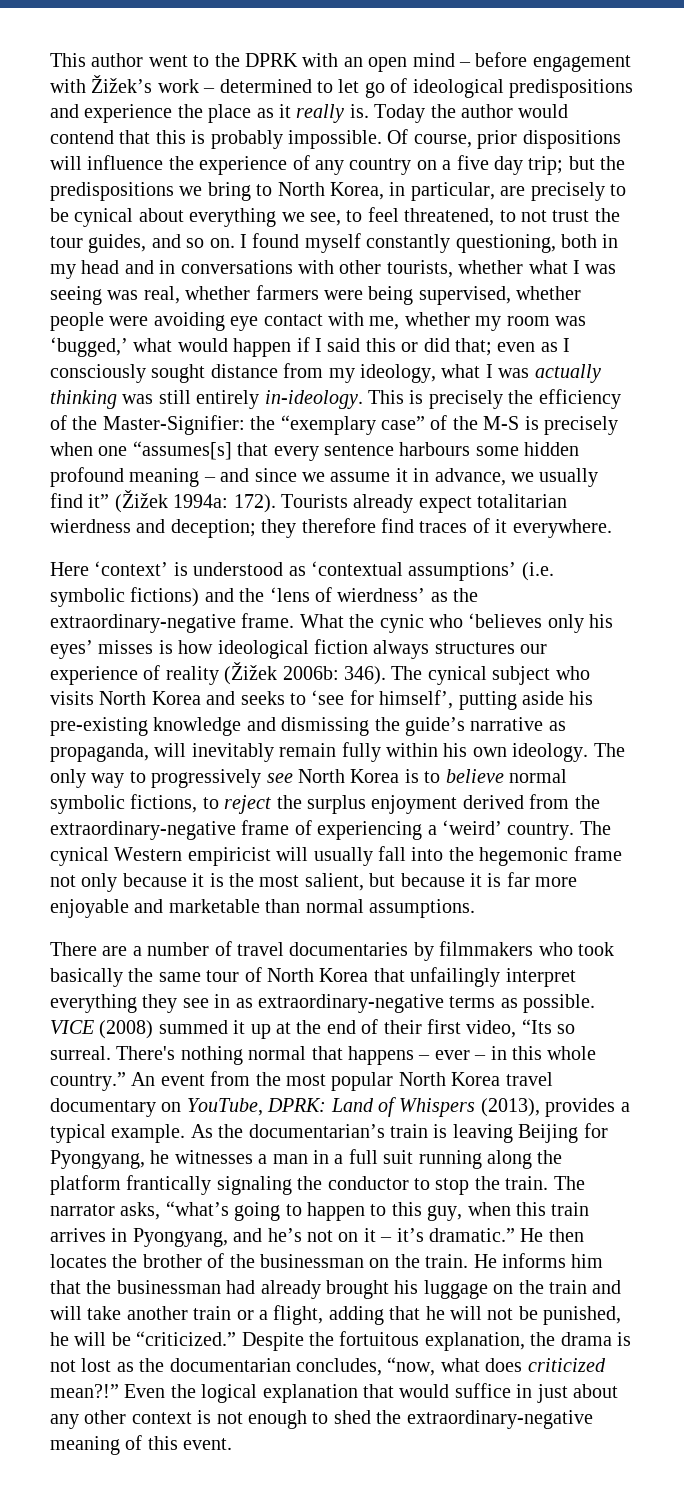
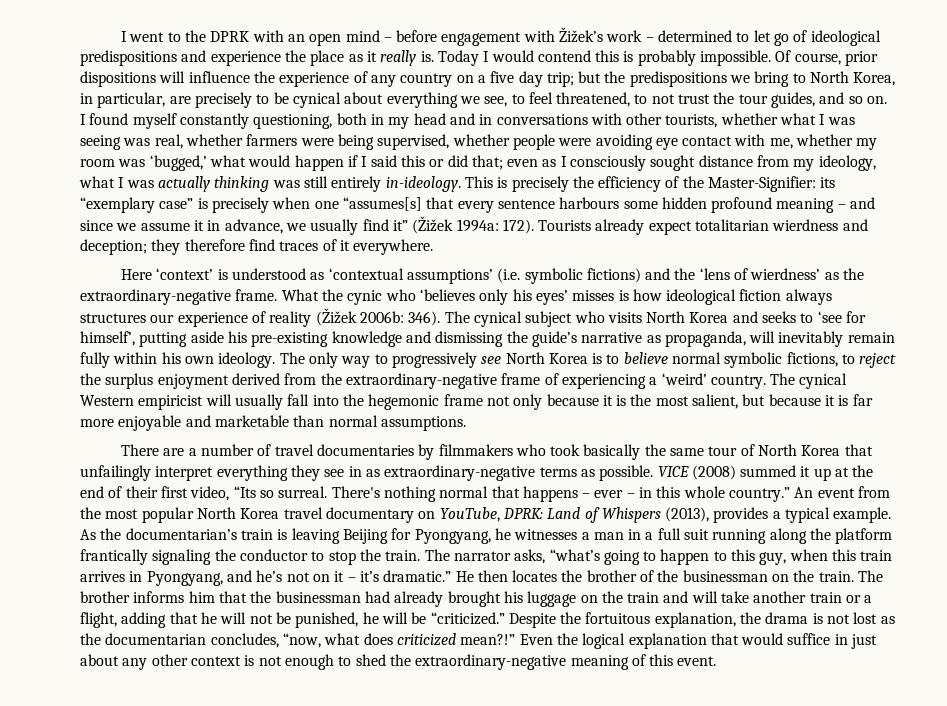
[50,53,144,67] This author -> [120,31,127,42] I
[430,104,513,118] the author -> [483,51,490,62] I
[119,130,151,144] that -> (591, 56) none
[250,416,276,430] the -> [820,177,836,188] its
[430,415,520,430] of the M-S -> (194, 203) none
[473,1254,497,1268] He -> [858,570,884,582] [80,591,130,603] The brother

